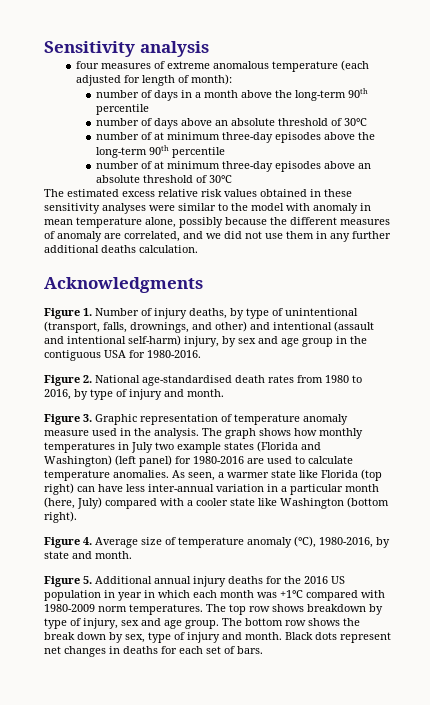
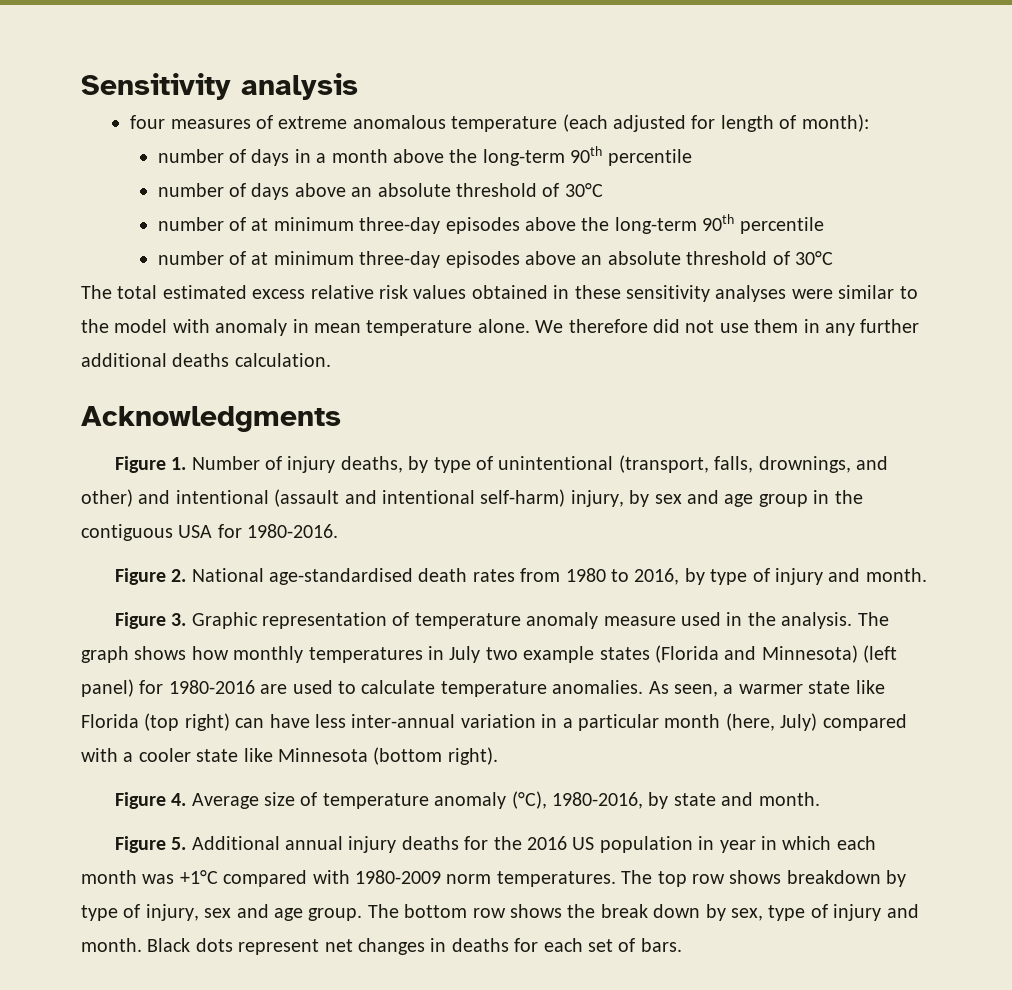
(64, 193) none -> [117,285,158,299] total
[145,217,390,228] [44,231,221,242] alone, possibly because the different measures of anomaly are correlated, and we -> [477,319,648,333] alone. We therefore
[44,455,112,467] Washington) -> [761,645,858,663] Minnesota)
[280,498,344,509] Washington -> [278,748,368,762] Minnesota

